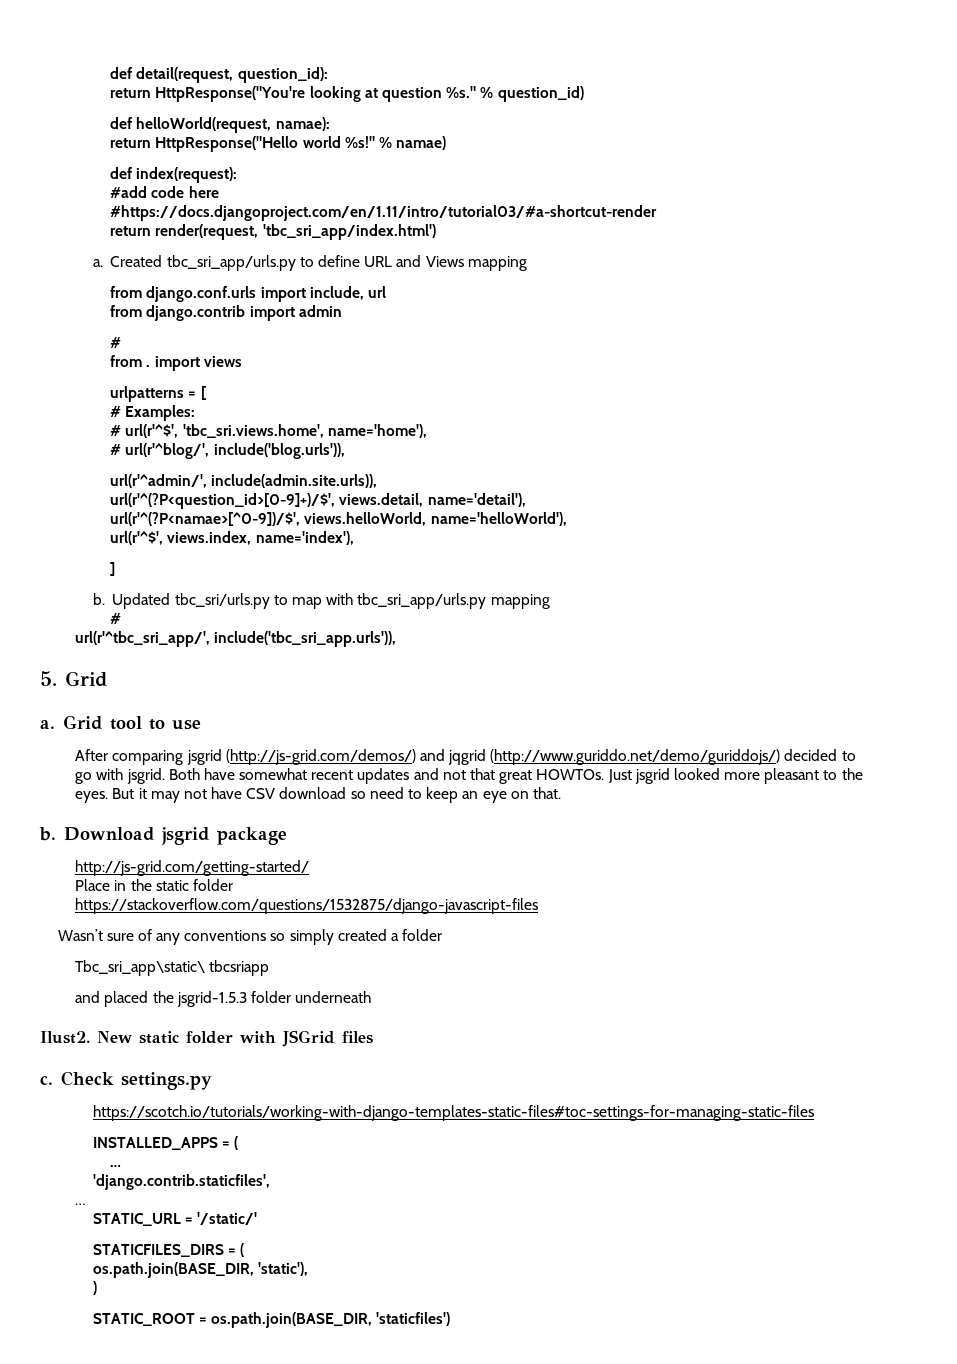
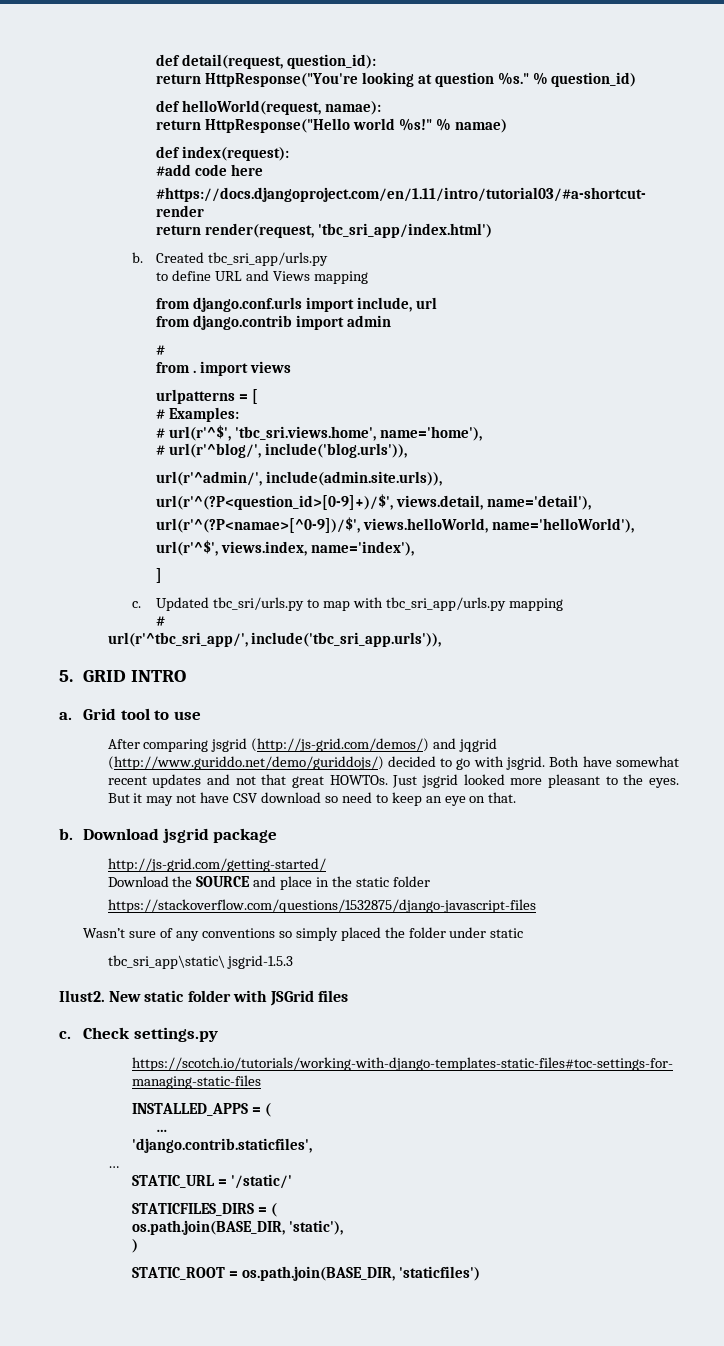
[92,259,103,267] a. -> [131,252,143,263] b.
(296, 263) none -> (328, 259) //
[92,593,105,605] b. -> [131,601,141,608] c.
[64,671,107,687] Grid -> [83,670,187,682] GRID INTRO
[75,879,111,891] Place -> [107,876,313,890] Download the SOURCE and place
[337,929,443,941] [75,960,270,976] [75,991,174,1007] created a folder // Tbc_sri_app\static\ tbcsriapp // and placed the -> [340,927,524,941] [107,955,225,969] placed the folder under static // tbc_sri_app\static\
[250,991,372,1003] folder underneath -> (294, 962) none

